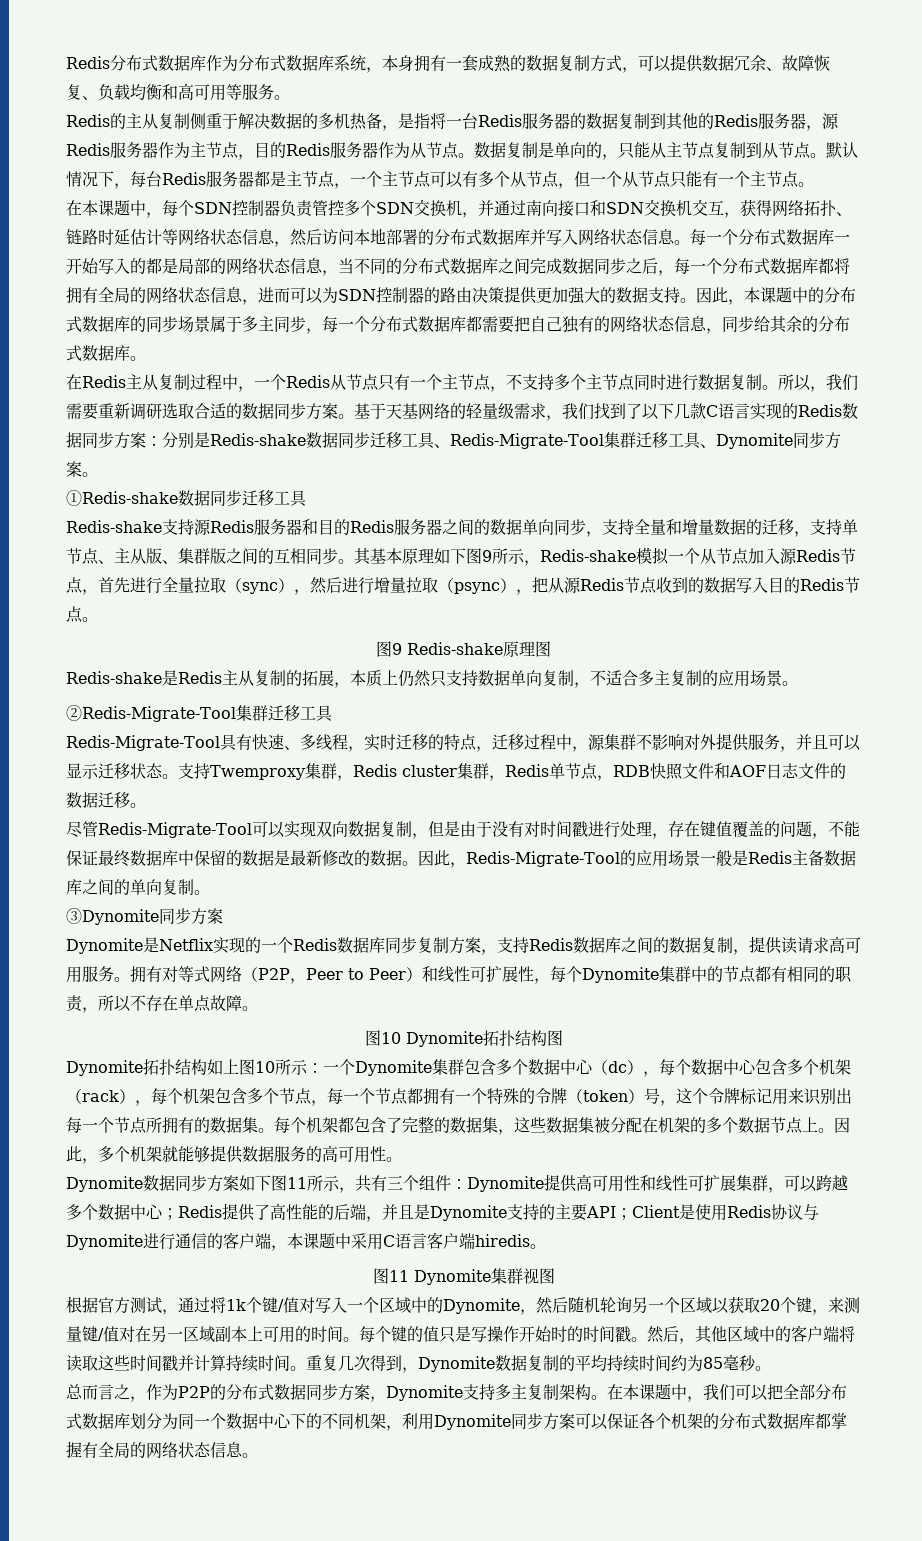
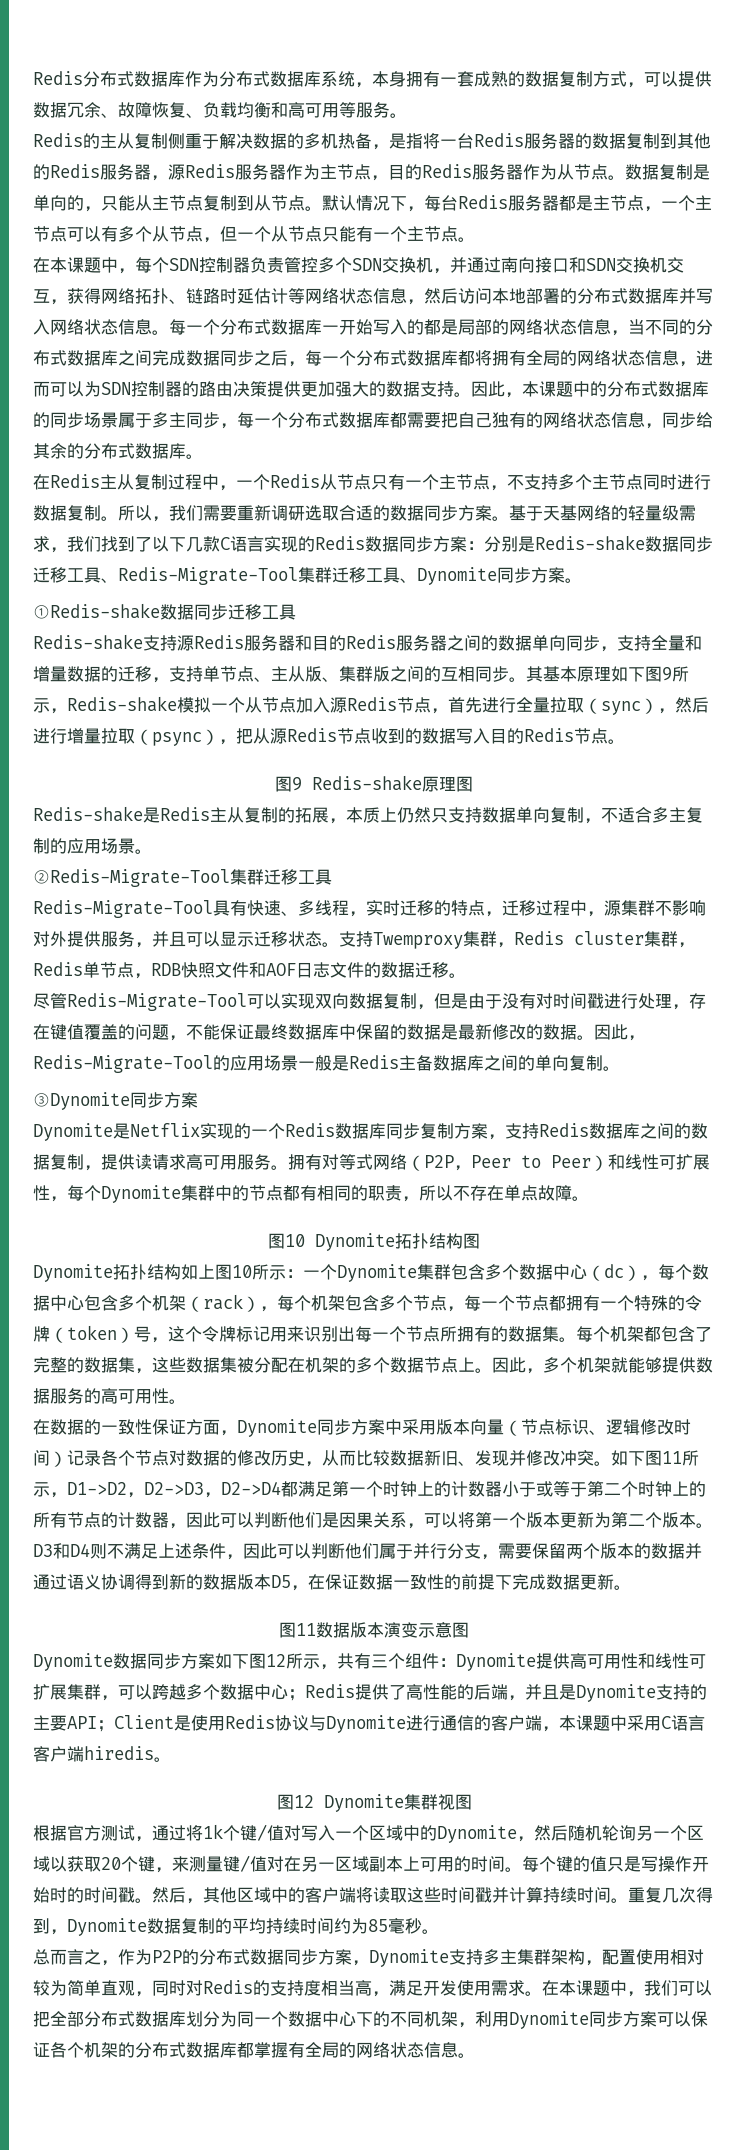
(402, 1159) none -> [33,1419,691,1437] [33,1450,699,1467] [33,1481,706,1498] [33,1512,713,1529] [33,1543,702,1560] [33,1574,631,1591] [279,1622,469,1638] // 在数据的一致性保证方面，Dynomite同步方案中采用版本向量（节点标识、逻辑修改时间）记录各个节点对数据的修改历史，从而比较数据新旧、发现并修改冲突。如下图11所示，D1->D2，D2->D3，D2->D4都满足第一个时钟上的计数器小于或等于第二个时钟上的所有节点的计数器，因此可以判断他们是因果关系，可以将第一个版本更新为第二个版本。D3和D4则不满足上述条件，因此可以判断他们属于并行分支，需要保留两个版本的数据并通过语义协调得到新的数据版本D5，在保证数据一致性的前提下完成数据更新。 // 图11数据版本演变示意图
[287,1177,307,1189] 11 -> [266,1654,286,1667] 12
[388,1270,409,1282] 11 -> [293,1795,314,1808] 12
[527,1384,591,1400] 复制架构 -> [517,1949,704,1966] [33,1980,525,1997] 集群架构，配置使用相对较为简单直观，同时对Redis的支持度相当高，满足开发使用需求

